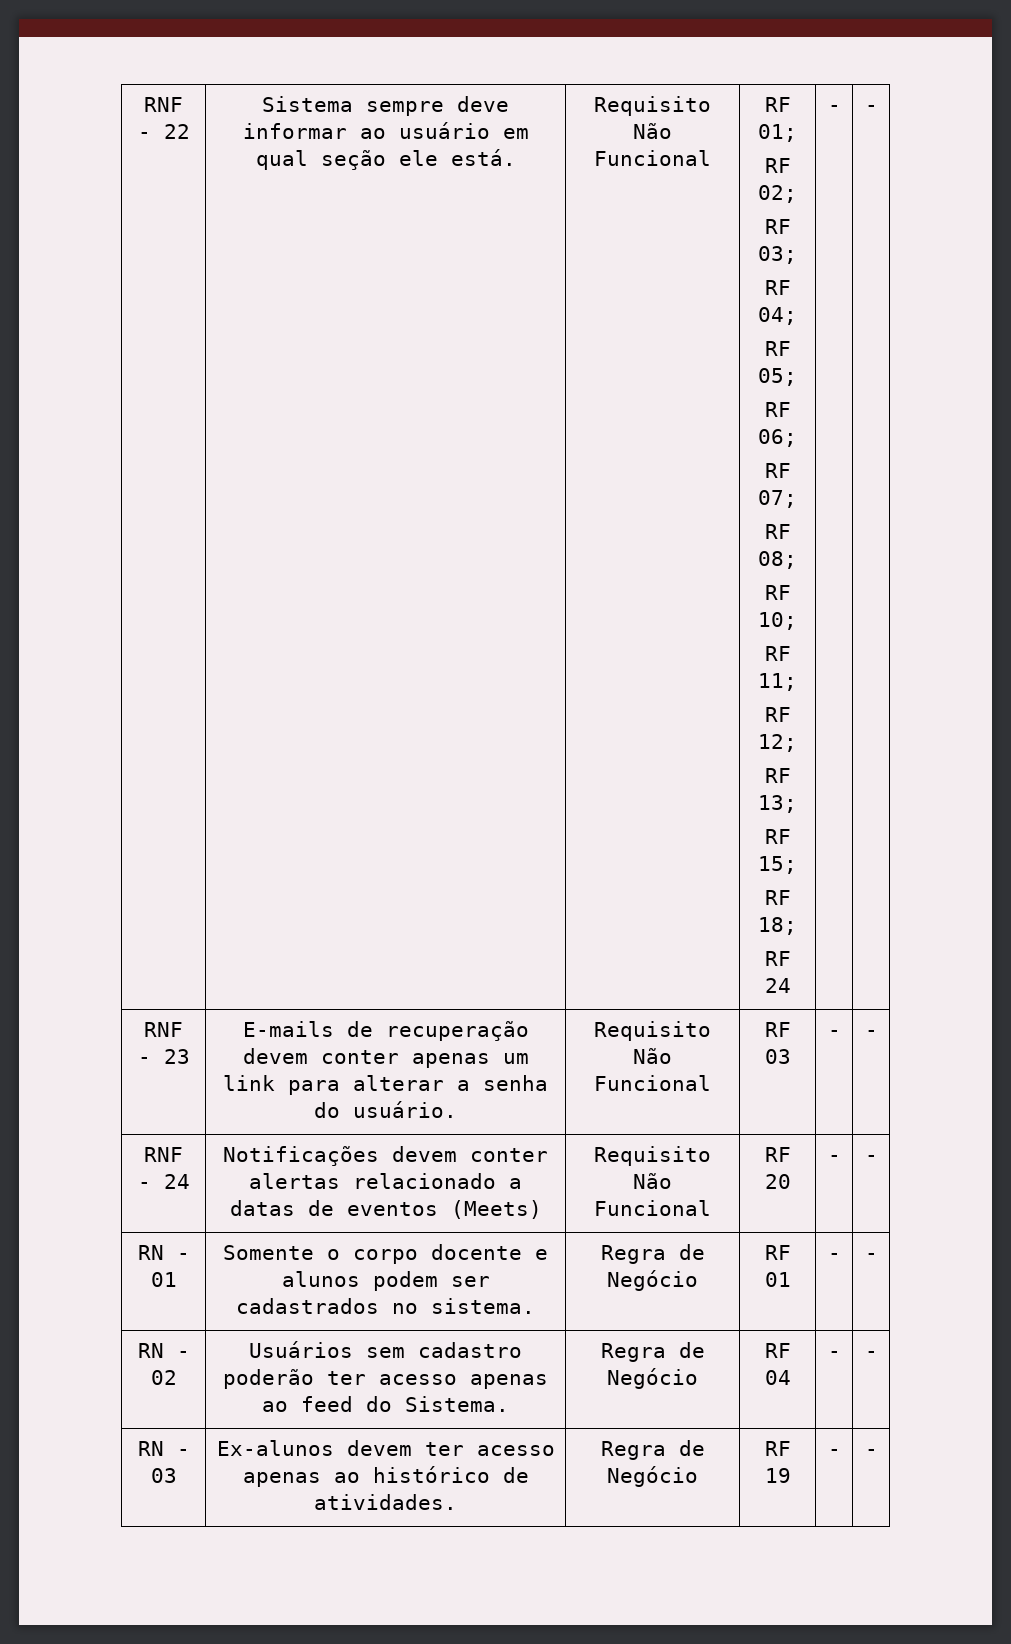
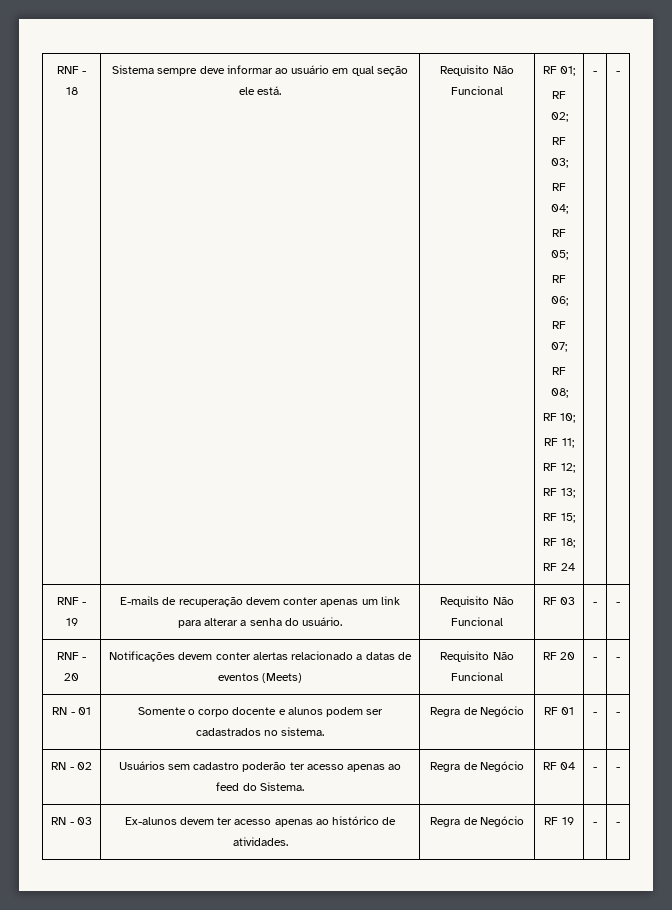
[144,97,183,112] [137,124,190,139] RNF - 22 -> [56,66,87,74] [65,87,78,95] RNF - 18
[163,1049,190,1064] 23 -> [65,618,78,626] 19
[163,1174,190,1189] 24 -> [64,673,79,681] 20

